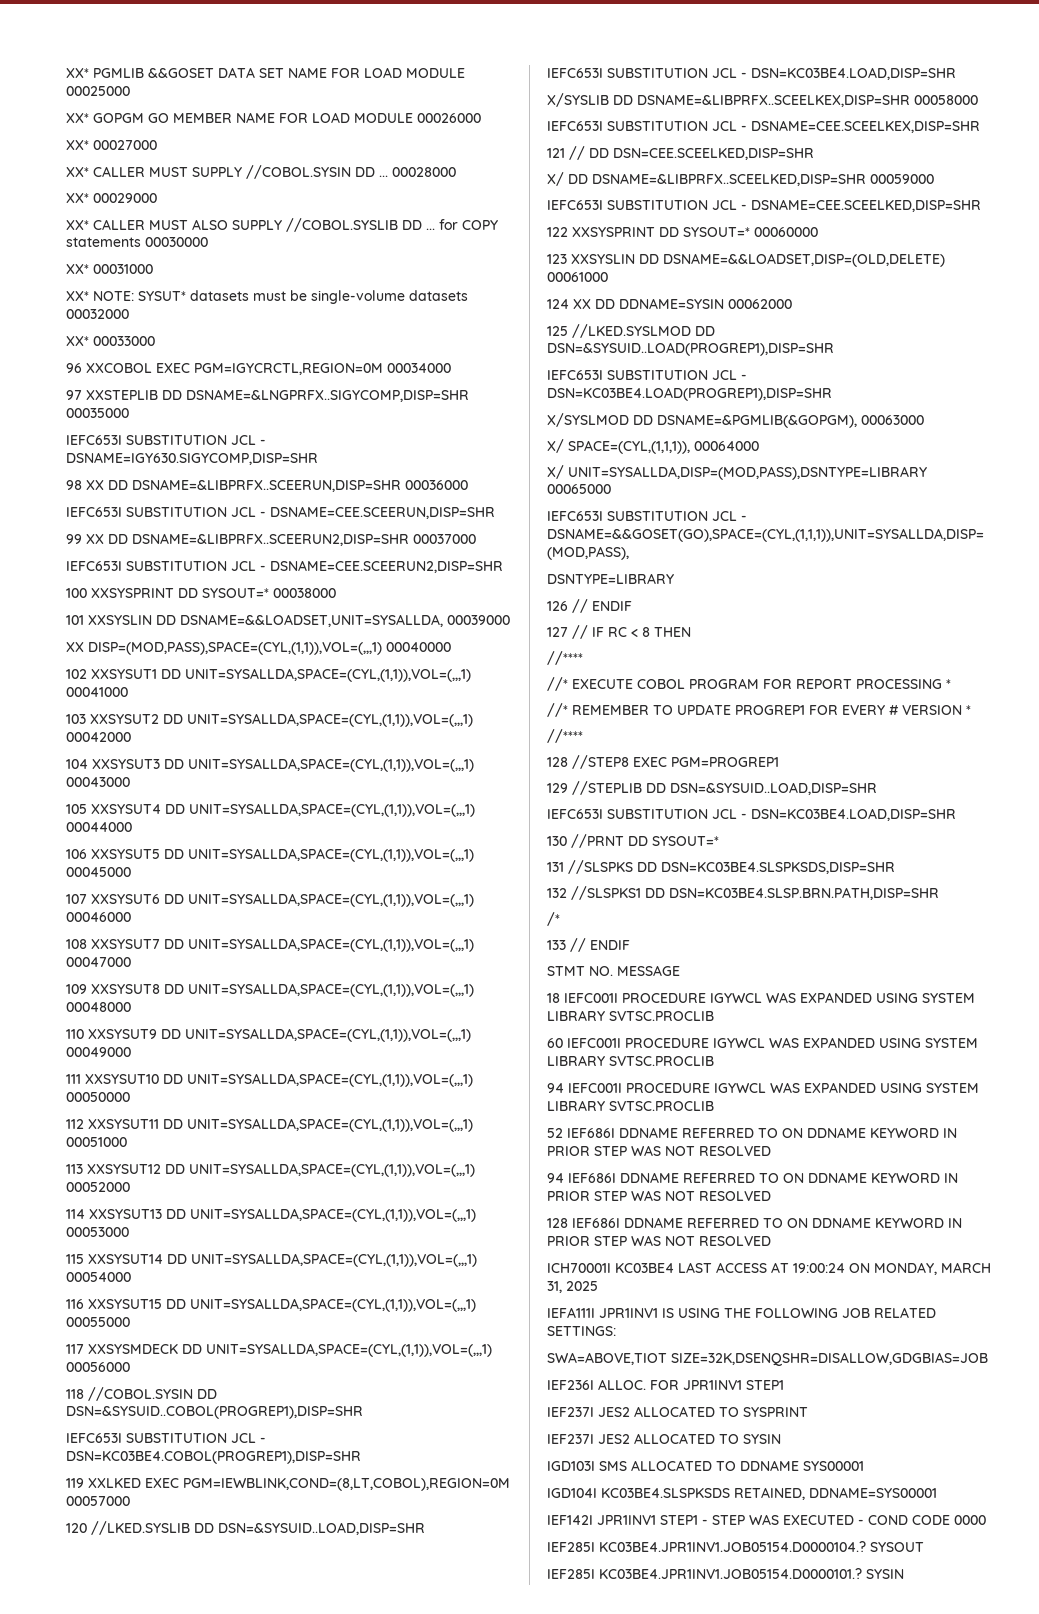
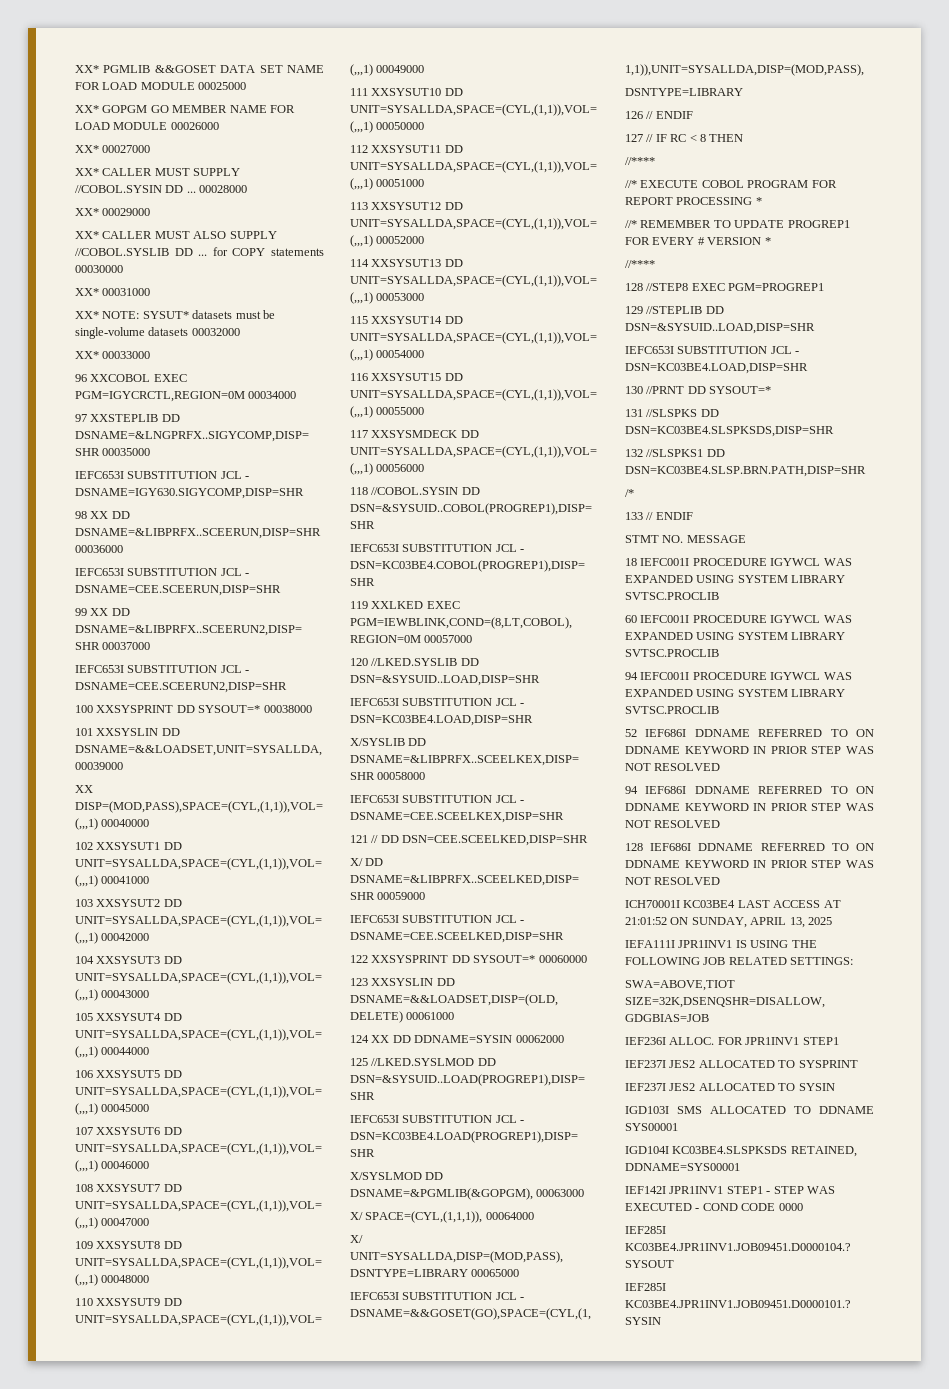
[793,1262,991,1275] [547,1281,562,1293] 19:00:24 ON MONDAY, MARCH 31, -> [625,917,805,928] 21:01:52 ON SUNDAY, APRIL 13,
[599,1541,866,1552] KC03BE4.JPR1INV1.JOB05154.D0000104.? -> [625,1243,851,1251] KC03BE4.JPR1INV1.JOB09451.D0000104.?
[599,1568,862,1579] KC03BE4.JPR1INV1.JOB05154.D0000101.? -> [625,1300,851,1308] KC03BE4.JPR1INV1.JOB09451.D0000101.?

